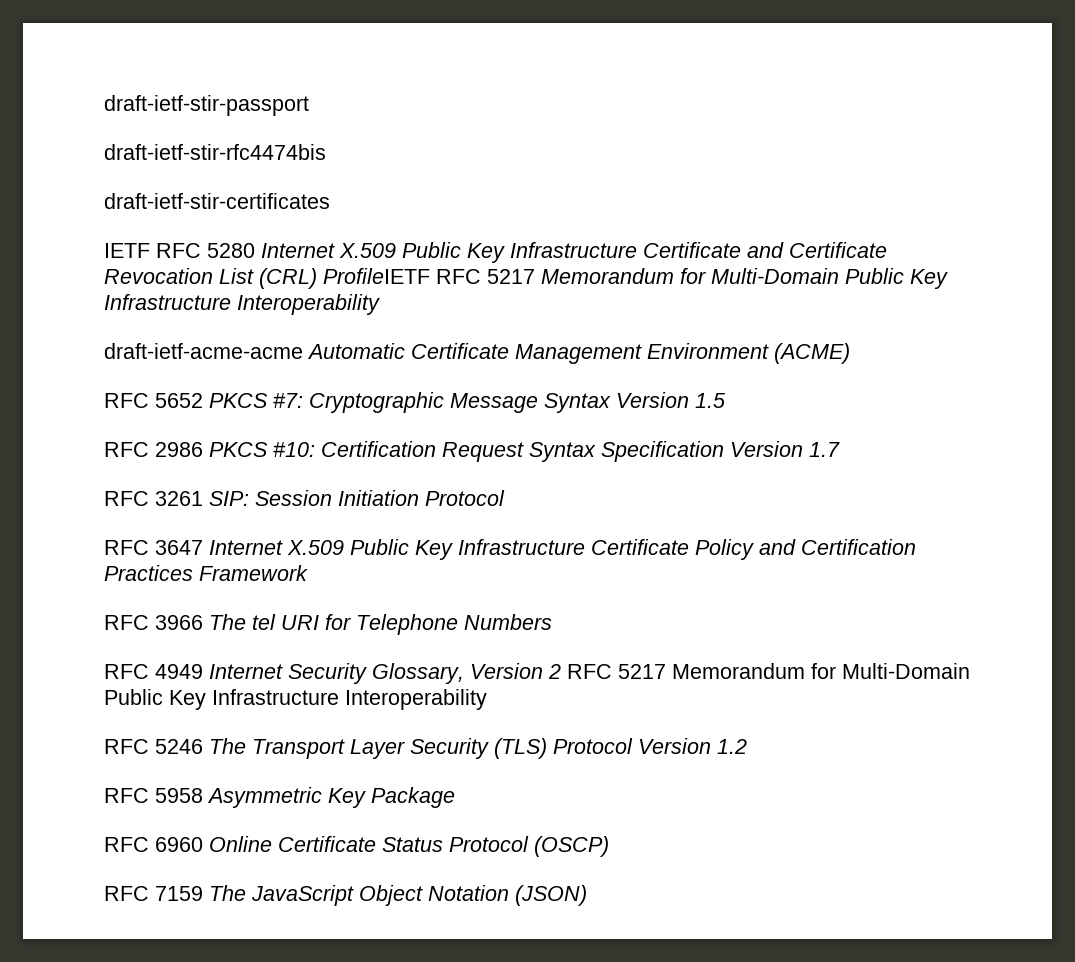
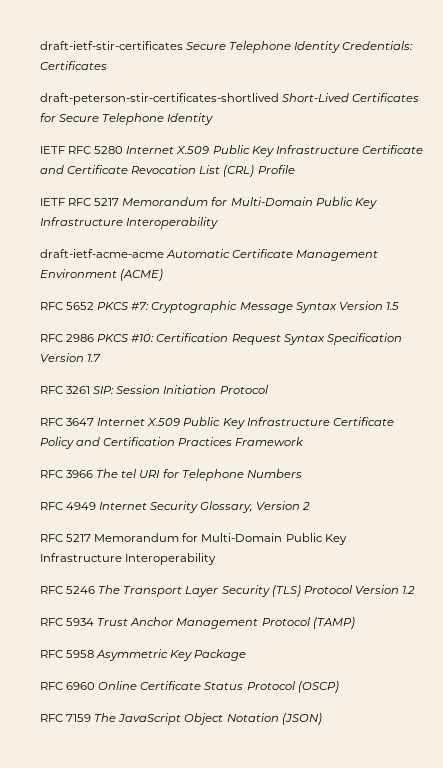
[104,95,309,116] [104,144,326,160] [104,193,330,209] draft-ietf-stir-passport // draft-ietf-stir-rfc4474bis // draft-ietf-stir-certificates -> [40,41,414,53] [40,61,107,70] [40,93,420,105] [40,113,214,125] draft-ietf-stir-certificates Secure Telephone Identity Credentials: Certificates // draft-peterson-stir-certificates-shortlived Short-Lived Certificates for Secure Telephone Identity
[323,268,430,284] ProfileIETF -> [257,165,295,174] [40,198,65,206] Profile // IETF
(561, 671) none -> (310, 506) //
(747, 746) none -> [40,617,355,629] // RFC 5934 Trust Anchor Management Protocol (TAMP)

